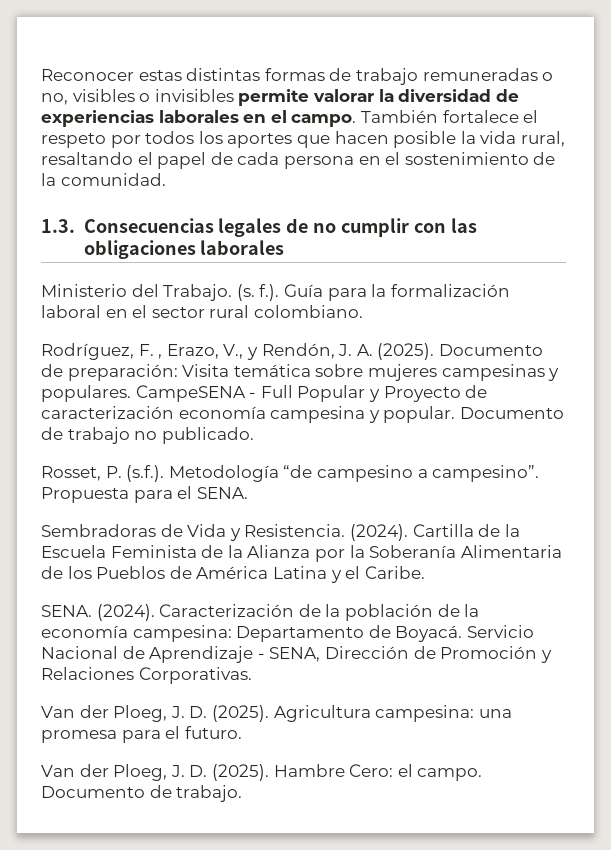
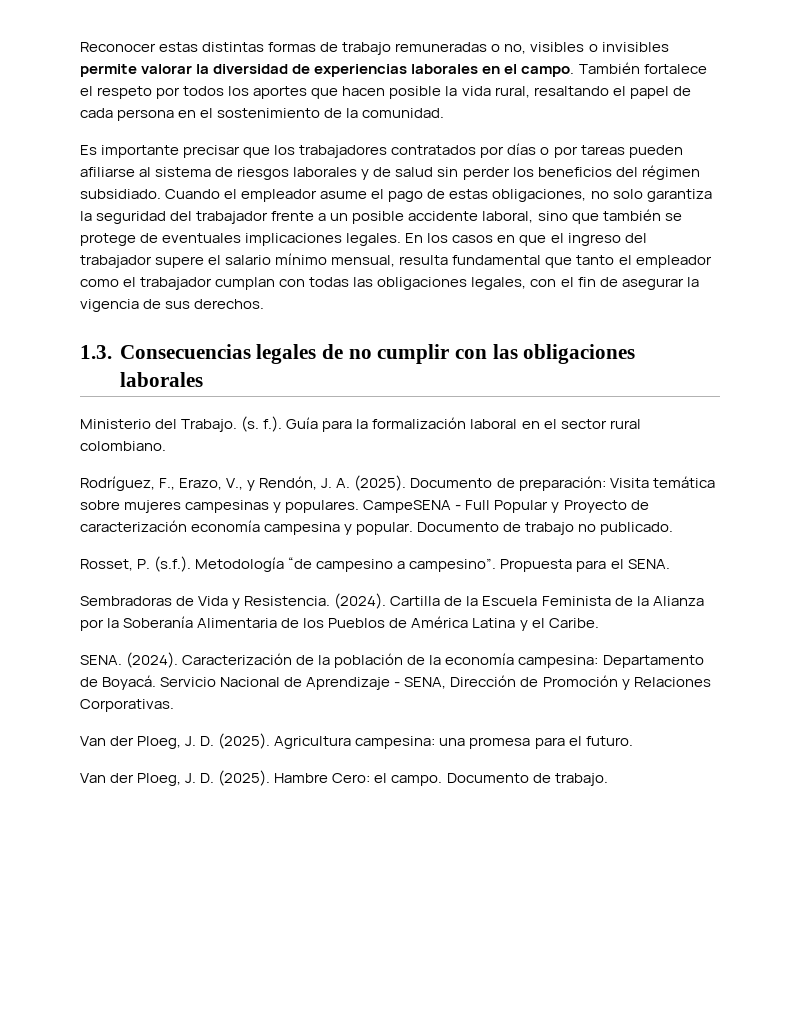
(166, 179) none -> [80,143,683,158] [80,165,700,180] [80,189,712,202] [80,209,682,224] [80,233,647,246] [80,253,712,268] [80,277,699,290] [80,299,265,312] // Es importante precisar que los trabajadores contratados por días o por tareas pueden afiliarse al sistema de riesgos laborales y de salud sin perder los beneficios del régimen subsidiado. Cuando el empleador asume el pago de estas obligaciones, no solo garantiza la seguridad del trabajador frente a un posible accidente laboral, sino que también se protege de eventuales implicaciones legales. En los casos en que el ingreso del trabajador supere el salario mínimo mensual, resulta fundamental que tanto el empleador como el trabajador cumplan con todas las obligaciones legales, con el fin de asegurar la vigencia de sus derechos.
[138,344,163,359] F. , -> [159,478,176,490] F.,

